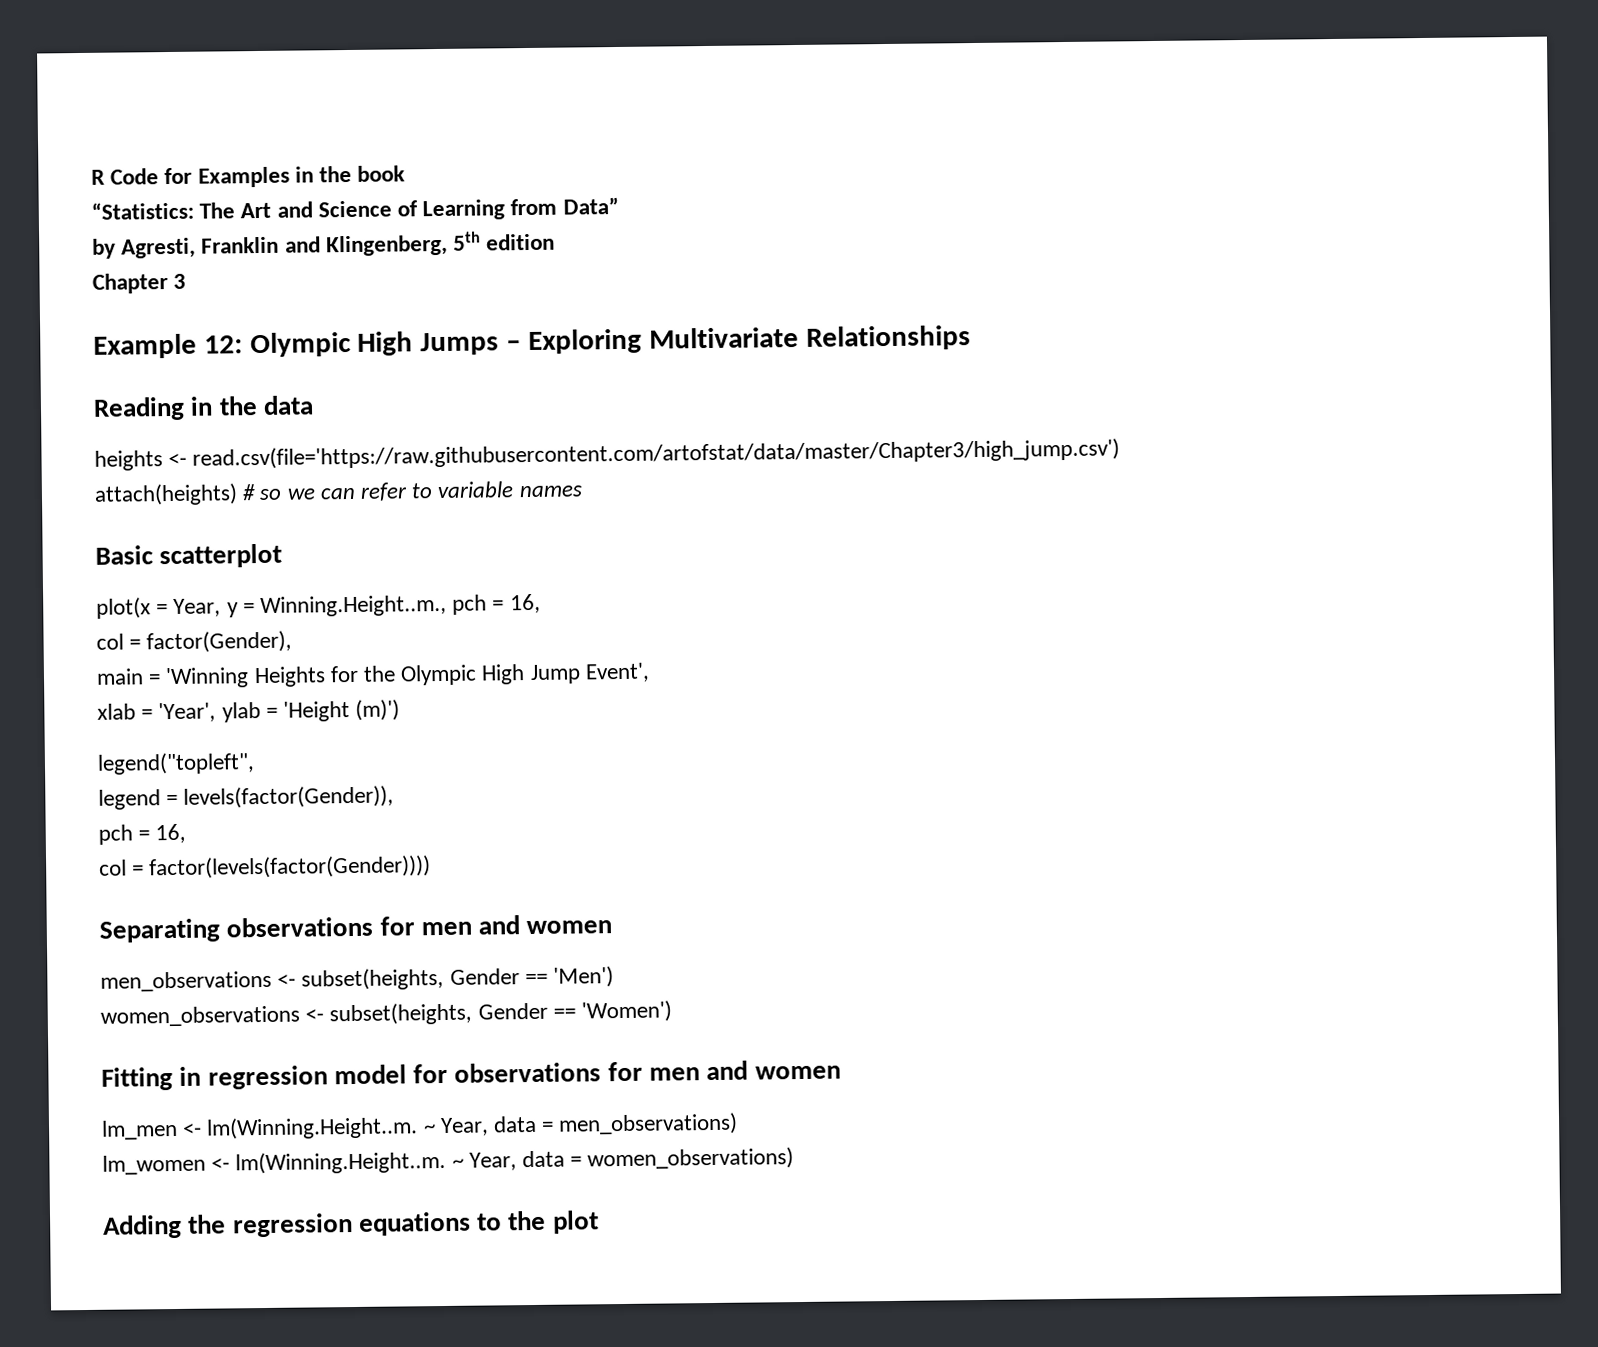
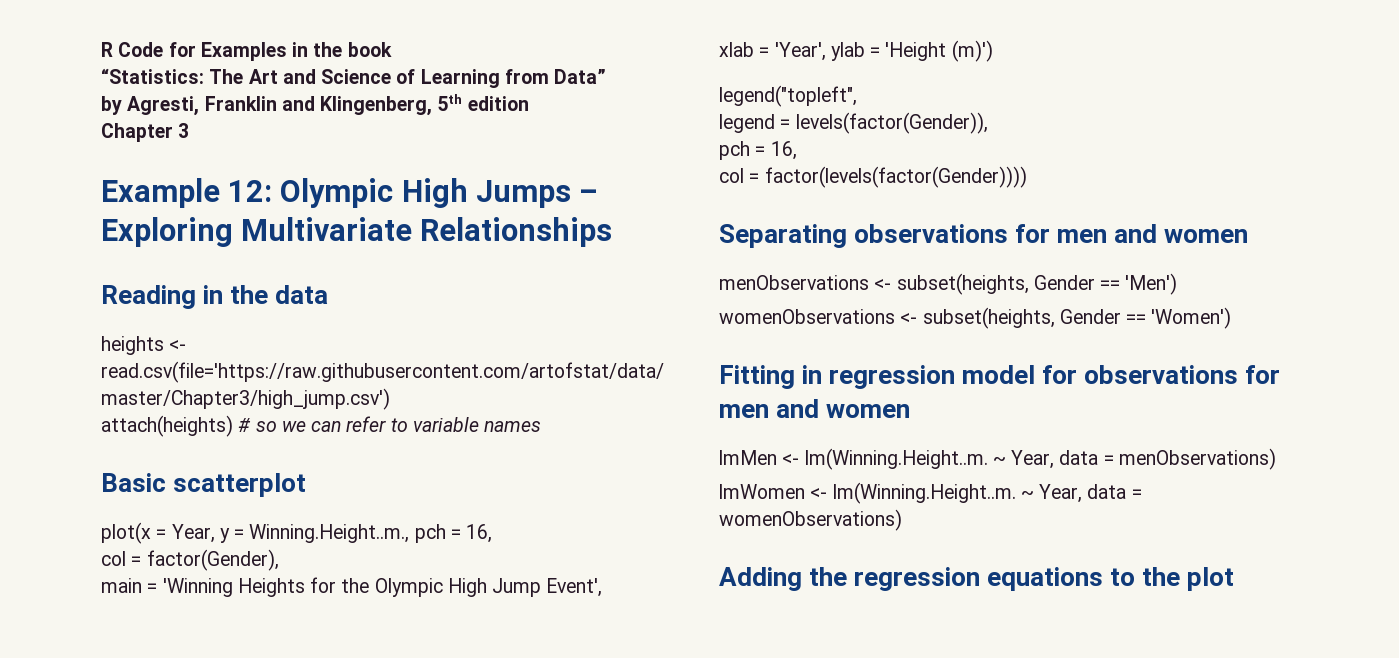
[100,970,272,992] men_observations -> [719,275,869,290] menObservations
[100,1005,300,1027] women_observations -> [719,309,895,324] womenObservations
[101,1112,739,1140] [102,1147,795,1175] lm_men <- lm(Winning.Height..m. ~ Year, data = men_observations) // lm_women <- lm(Winning.Height..m. ~ Year, data = women_observations) -> [719,448,1276,470] [719,482,1142,504] [719,509,902,531] lmMen <- lm(Winning.Height..m. ~ Year, data = menObservations) // lmWomen <- lm(Winning.Height..m. ~ Year, data = womenObservations)

